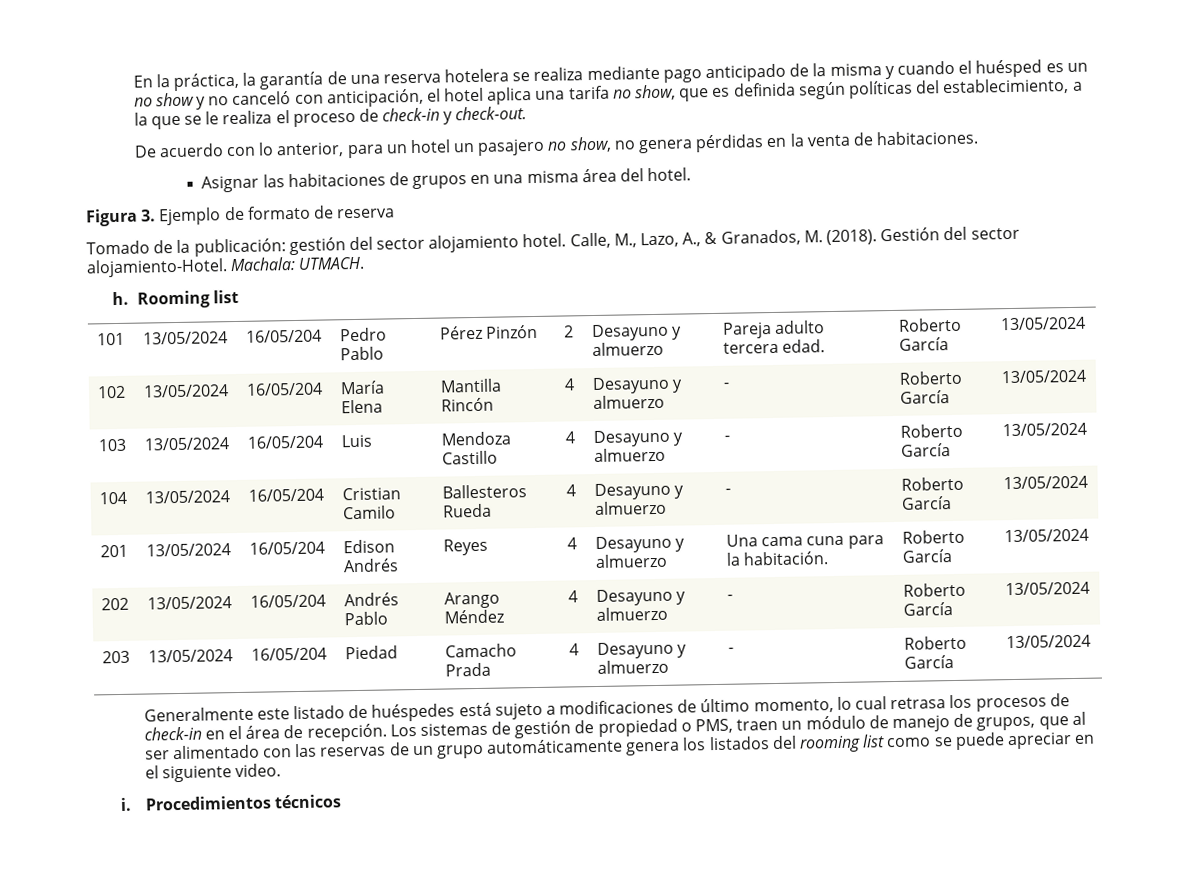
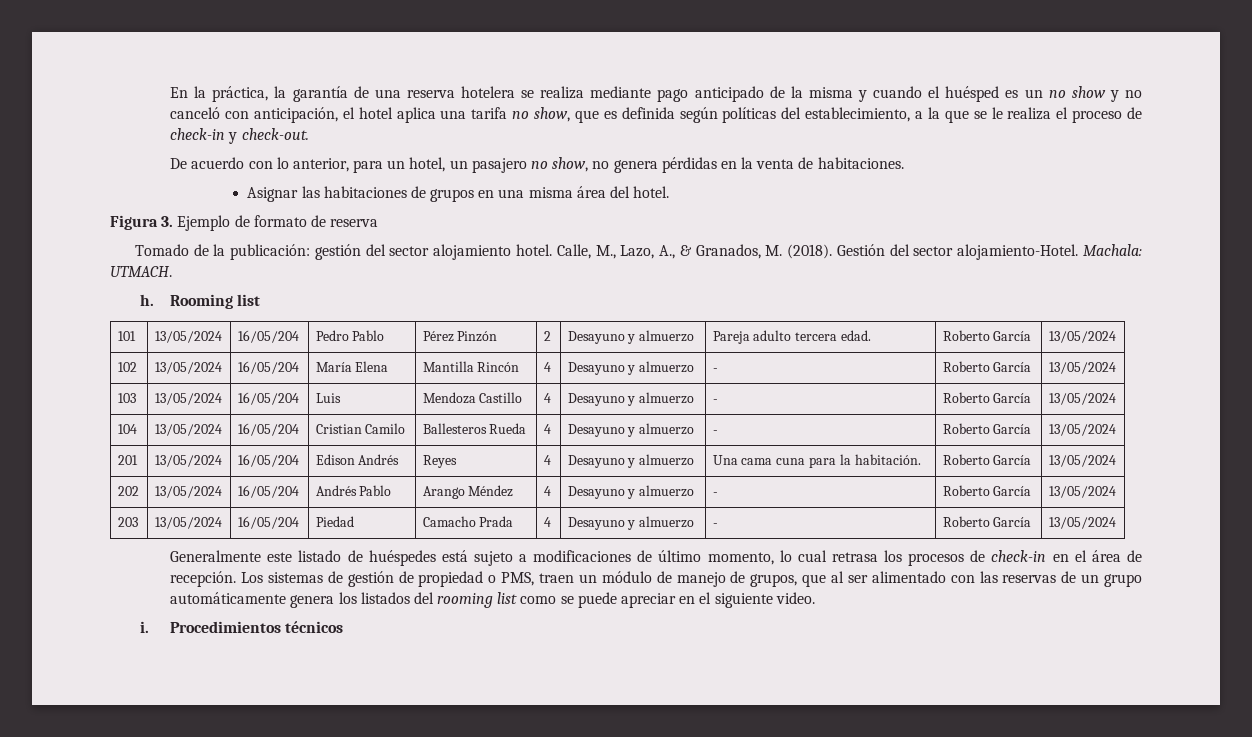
[409,139,451,154] hotel -> [409,157,446,172] hotel,

